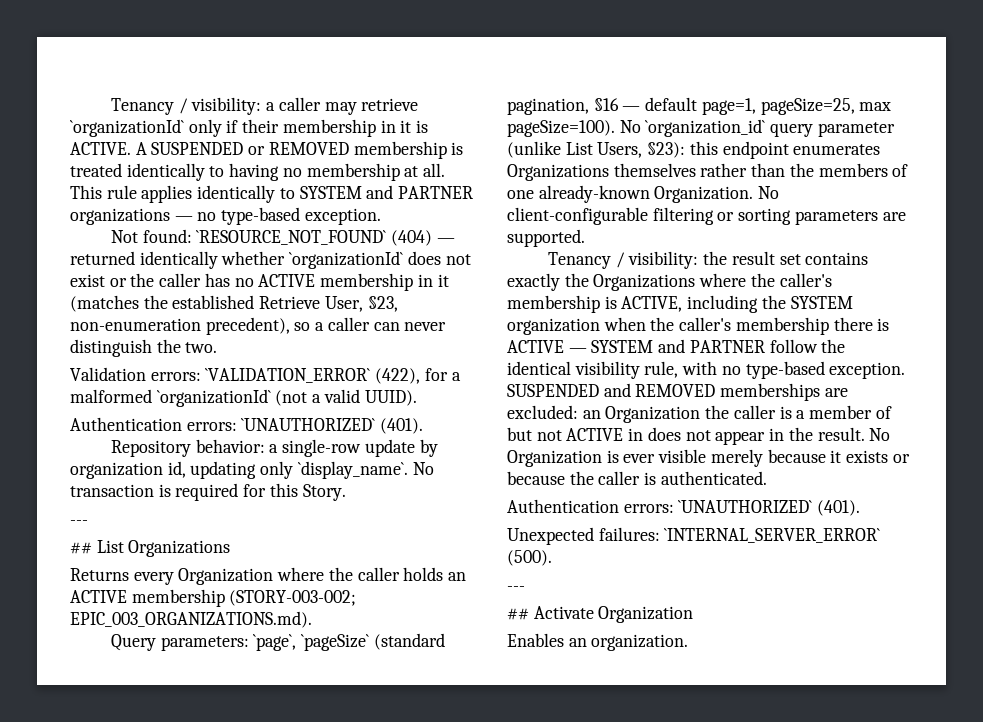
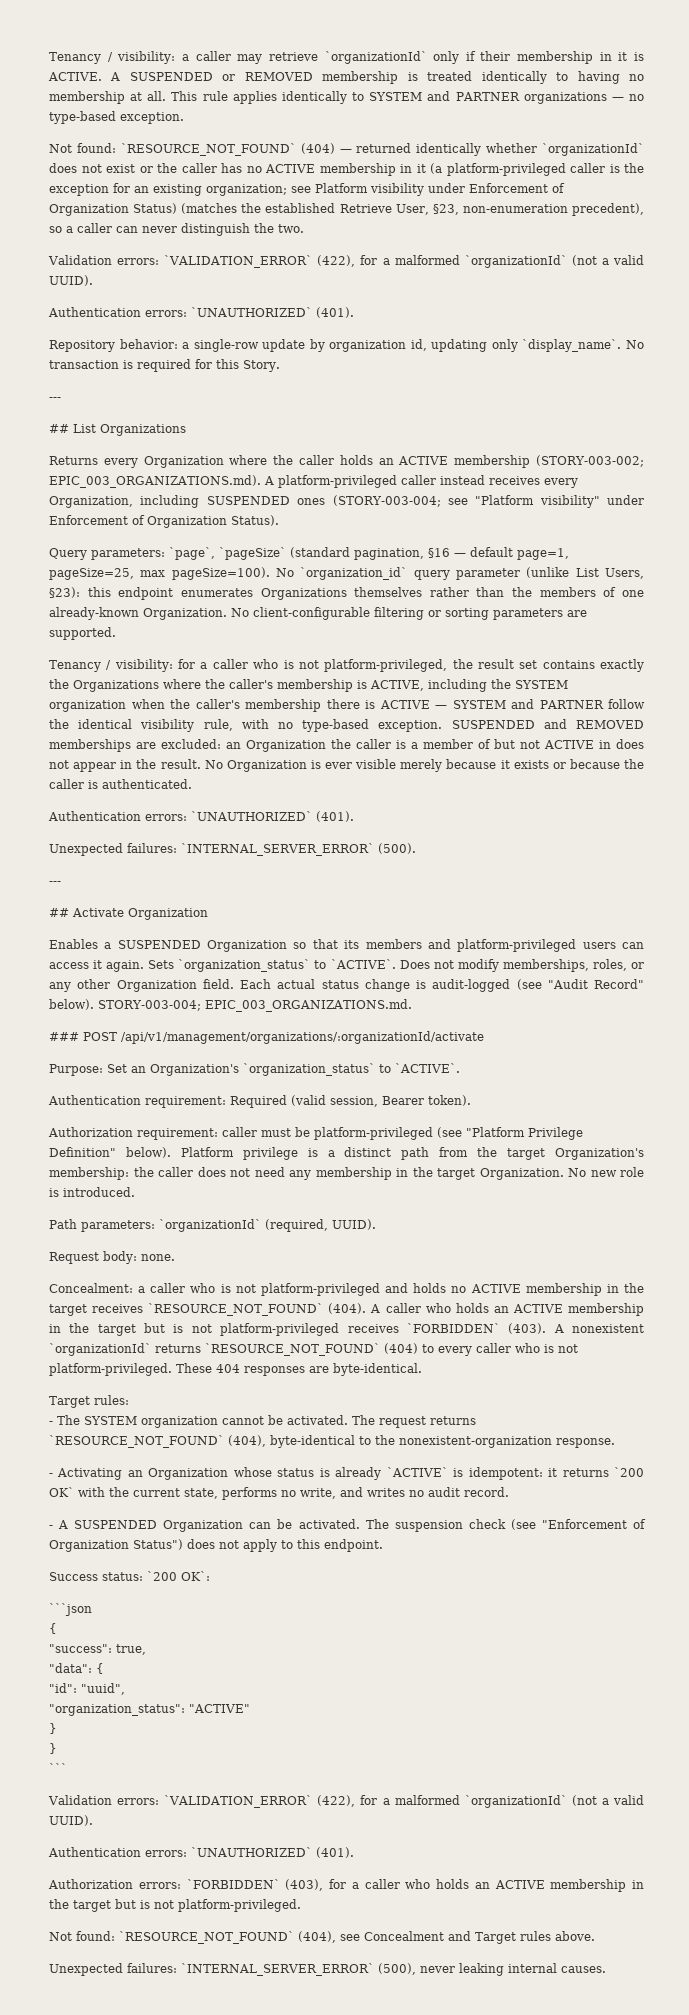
(449, 280) none -> [430,163,644,176] [49,183,565,196] [49,203,178,216] (a platform-privileged caller is the exception for an existing organization; see Platform visibility under Enforcement of Organization Status)
(312, 619) none -> [264,475,578,488] [49,495,644,508] [49,515,279,528] A platform-privileged caller instead receives every Organization, including SUSPENDED ones (STORY-003-004; see "Platform visibility" under Enforcement of Organization Status).
(699, 260) none -> [178,659,448,672] for a caller who is not platform-privileged,
[568,634,689,651] an organization. -> [104,939,645,952] [49,959,644,972] [49,979,644,992] [49,999,412,1012] [49,1031,484,1044] [49,1063,460,1076] [48,1095,471,1108] [48,1127,583,1140] [49,1147,645,1160] [49,1167,644,1180] [49,1187,135,1197] [49,1219,376,1232] [49,1251,175,1264] [49,1283,644,1296] [49,1303,645,1316] [49,1323,645,1336] [49,1343,578,1356] [49,1363,422,1376] [49,1395,129,1408] [49,1415,476,1428] [49,1435,615,1448] [49,1467,644,1480] [49,1487,509,1500] [49,1519,646,1532] [49,1539,383,1552] [49,1571,210,1581] [49,1603,92,1616] [49,1623,57,1634] [49,1644,146,1655] [49,1663,104,1674] [49,1683,125,1695] [49,1704,250,1716] [49,1723,57,1734] [49,1743,57,1754] [49,1763,67,1773] [48,1795,644,1808] [49,1815,93,1826] [48,1847,354,1858] [48,1879,644,1892] [49,1899,301,1912] [49,1931,595,1944] [49,1963,606,1976] a SUSPENDED Organization so that its members and platform-privileged users can access it again. Sets `organization_status` to `ACTIVE`. Does not modify memberships, roles, or any other Organization field. Each actual status change is audit-logged (see "Audit Record" below). STORY-003-004; EPIC_003_ORGANIZATIONS.md. // ### POST /api/v1/management/organizations/:organizationId/activate // Purpose: Set an Organization's `organization_status` to `ACTIVE`. // Authentication requirement: Required (valid session, Bearer token). // Authorization requirement: caller must be platform-privileged (see "Platform Privilege Definition" below). Platform privilege is a distinct path from the target Organization's membership: the caller does not need any membership in the target Organization. No new role is introduced. // Path parameters: `organizationId` (required, UUID). // Request body: none. // Concealment: a caller who is not platform-privileged and holds no ACTIVE membership in the target receives `RESOURCE_NOT_FOUND` (404). A caller who holds an ACTIVE membership in the target but is not platform-privileged receives `FORBIDDEN` (403). A nonexistent `organizationId` returns `RESOURCE_NOT_FOUND` (404) to every caller who is not platform-privileged. These 404 responses are byte-identical. // Target rules: // - The SYSTEM organization cannot be activated. The request returns `RESOURCE_NOT_FOUND` (404), byte-identical to the nonexistent-organization response. // - Activating an Organization whose status is already `ACTIVE` is idempotent: it returns `200 OK` with the current state, performs no write, and writes no audit record. // - A SUSPENDED Organization can be activated. The suspension check (see "Enforcement of Organization Status") does not apply to this endpoint. // Success status: `200 OK`: // ```json // { // "success": true, // "data": { // "id": "uuid", // "organization_status": "ACTIVE" // } // } // ``` // Validation errors: `VALIDATION_ERROR` (422), for a malformed `organizationId` (not a valid UUID). // Authentication errors: `UNAUTHORIZED` (401). // Authorization errors: `FORBIDDEN` (403), for a caller who holds an ACTIVE membership in the target but is not platform-privileged. // Not found: `RESOURCE_NOT_FOUND` (404), see Concealment and Target rules above. // Unexpected failures: `INTERNAL_SERVER_ERROR` (500), never leaking internal causes.

